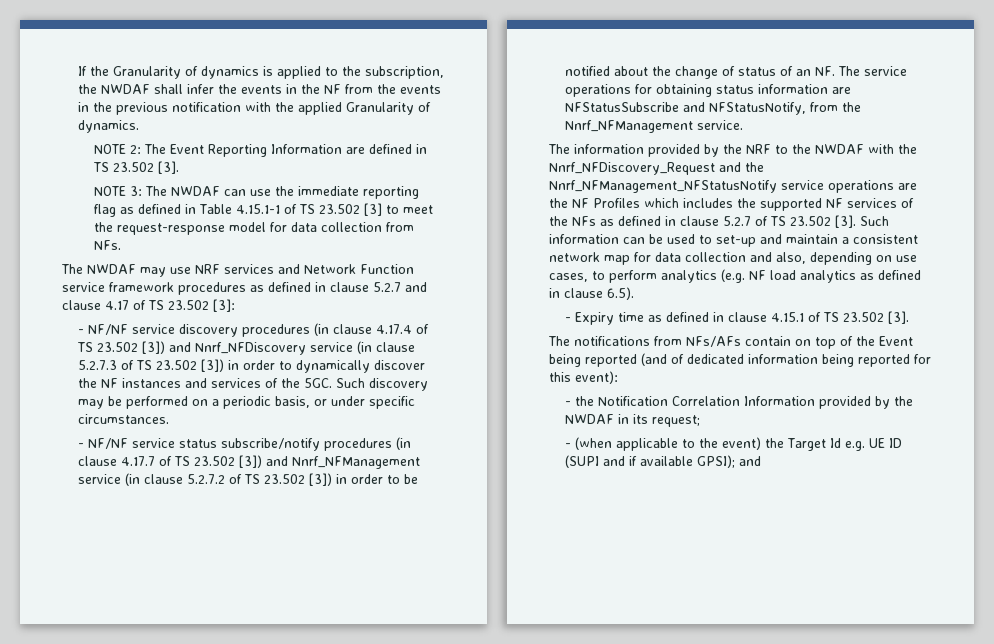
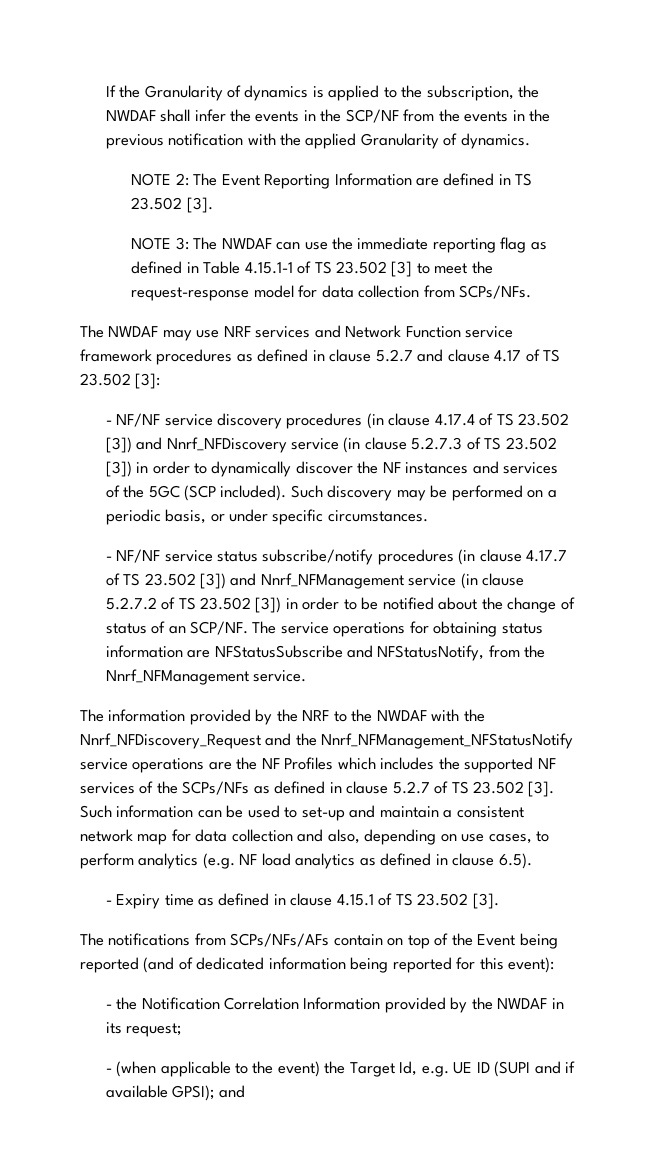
[324,84,342,94] NF -> [345,109,399,123] SCP/NF
[94,240,122,250] NFs. -> [458,285,531,299] SCPs/NFs.
[304,378,333,388] 5GC. -> [148,485,287,501] 5GC (SCP included).
[815,66,836,76] NF. -> [189,621,248,635] SCP/NF.
[572,216,596,226] NFs -> [182,781,250,795] SCPs/NFs
[686,336,741,347] NFs/AFs -> [230,933,330,947] SCPs/NFs/AFs
[830,438,842,448] Id -> [399,1061,418,1076] Id,

